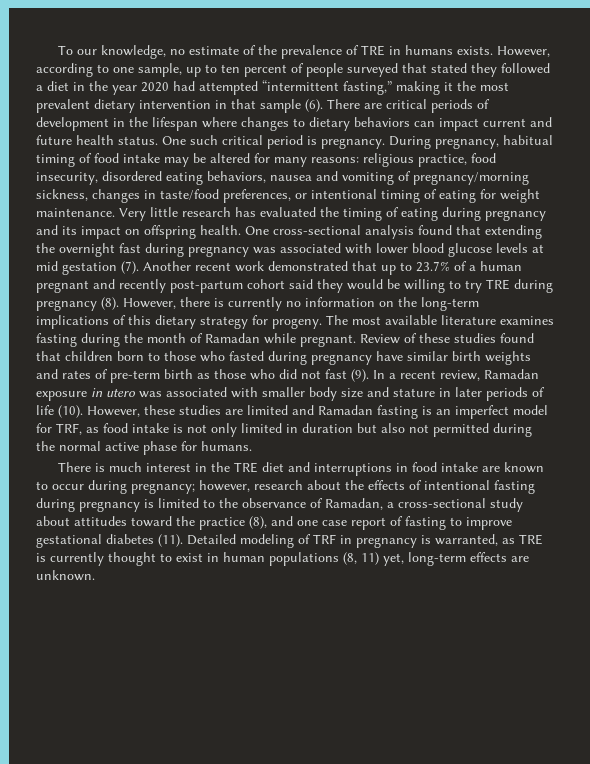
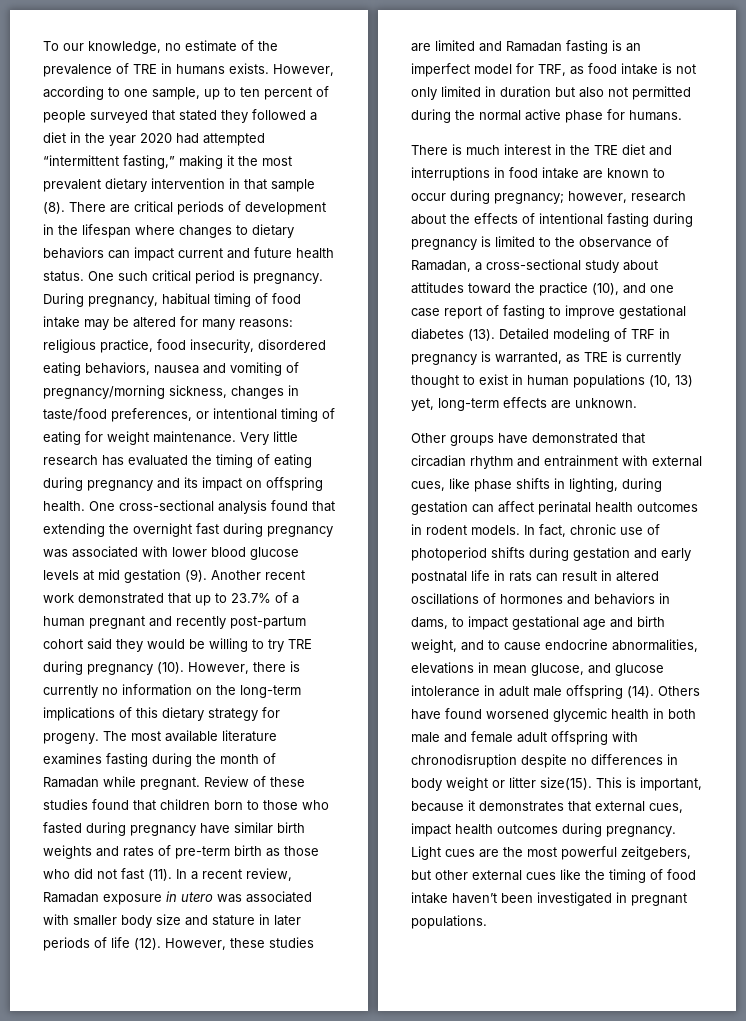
[305,99,323,112] (6). -> [43,202,65,214] (8).
[121,261,139,274] (7). -> [185,569,207,582] (9).
[101,297,119,310] (8). -> [157,662,184,674] (10).
[351,369,369,382] (9). -> [148,869,172,881] (11).
[58,405,83,418] (10). -> [134,938,161,950] (12).
[249,516,267,529] (8), -> [592,283,619,295] (10),
[158,534,183,547] (11). -> [468,329,495,341] (13).
[343,552,379,565] (8, 11) -> [649,375,693,387] (10, 13)
(95, 575) none -> [411,433,645,446] [411,455,702,469] [411,478,662,492] [411,501,698,515] [411,524,660,537] [411,547,691,561] [411,570,659,584] [411,593,670,605] [411,616,665,630] [411,639,698,653] [411,662,664,676] [411,685,700,699] [411,708,696,722] [411,731,638,745] [411,754,678,768] [411,777,702,791] [411,800,683,813] [411,823,676,837] [411,846,691,860] [411,869,696,883] [411,892,687,906] [411,915,487,929] // Other groups have demonstrated that circadian rhythm and entrainment with external cues, like phase shifts in lighting, during gestation can affect perinatal health outcomes in rodent models. In fact, chronic use of photoperiod shifts during gestation and early postnatal life in rats can result in altered oscillations of hormones and behaviors in dams, to impact gestational age and birth weight, and to cause endocrine abnormalities, elevations in mean glucose, and glucose intolerance in adult male offspring (14). Others have found worsened glycemic health in both male and female adult offspring with chronodisruption despite no differences in body weight or litter size(15). This is important, because it demonstrates that external cues, impact health outcomes during pregnancy. Light cues are the most powerful zeitgebers, but other external cues like the timing of food intake haven’t been investigated in pregnant populations.

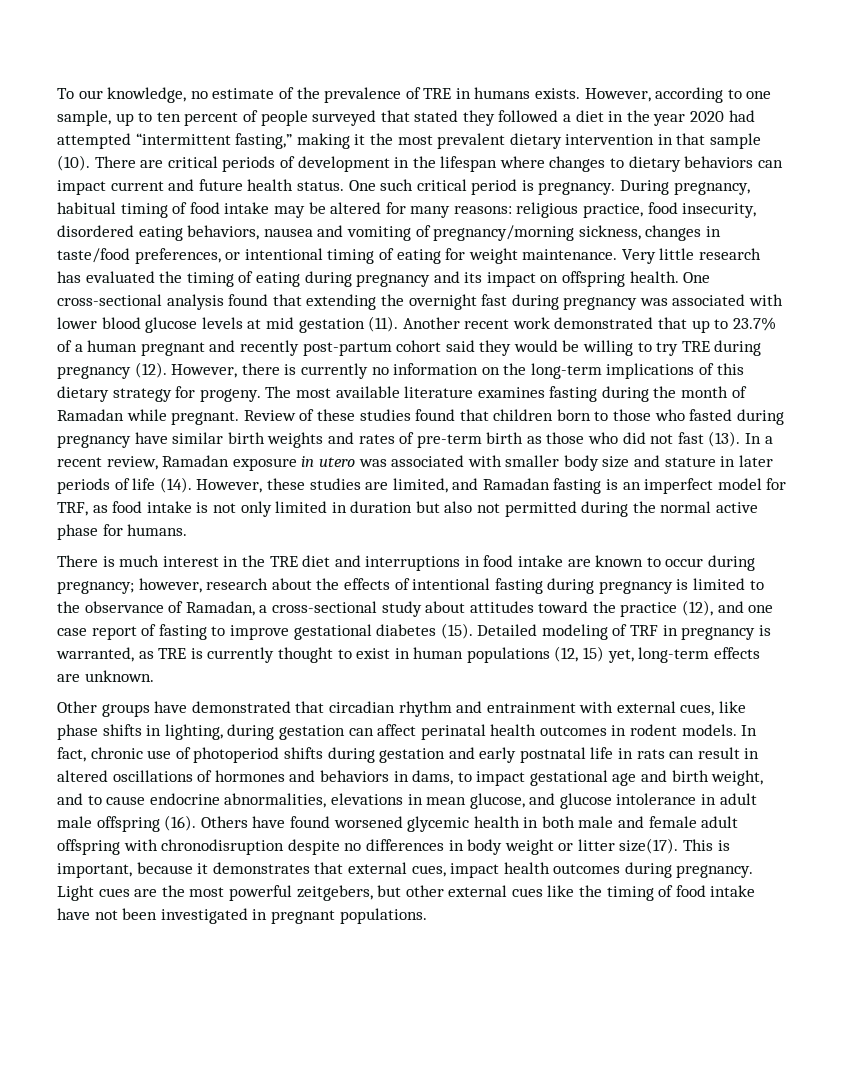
[43,202,65,214] (8). -> [57,155,90,171] (10).
[185,569,207,582] (9). -> [368,316,399,332] (11).
[157,662,184,674] (10). -> [134,362,167,378] (12).
[148,869,172,881] (11). -> [708,431,741,447] (13).
[134,938,161,950] (12). -> [159,477,192,493] (14).
[435,40,475,51] limited -> [392,478,448,493] limited,
[592,283,619,295] (10), -> [682,600,714,616] (12),
[468,329,495,341] (13). -> [440,623,473,639] (15).
[649,375,693,387] (10, 13) -> [554,646,605,662] (12, 15)
[627,686,654,698] (14). -> [164,815,197,831] (16).
[540,777,592,790] size(15). -> [619,838,679,854] size(17).
[452,893,497,904] haven’t -> [57,908,118,920] have not

